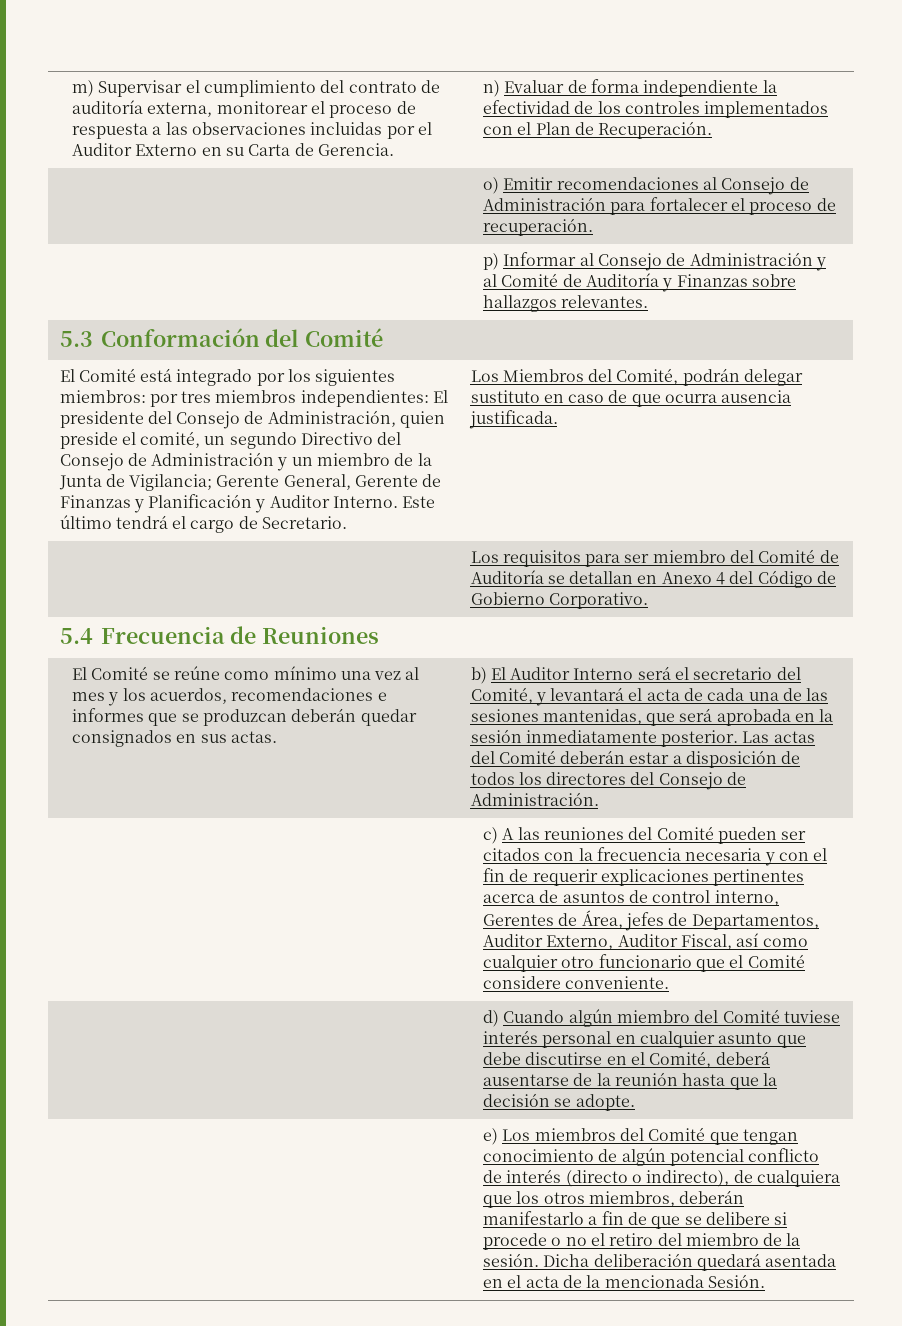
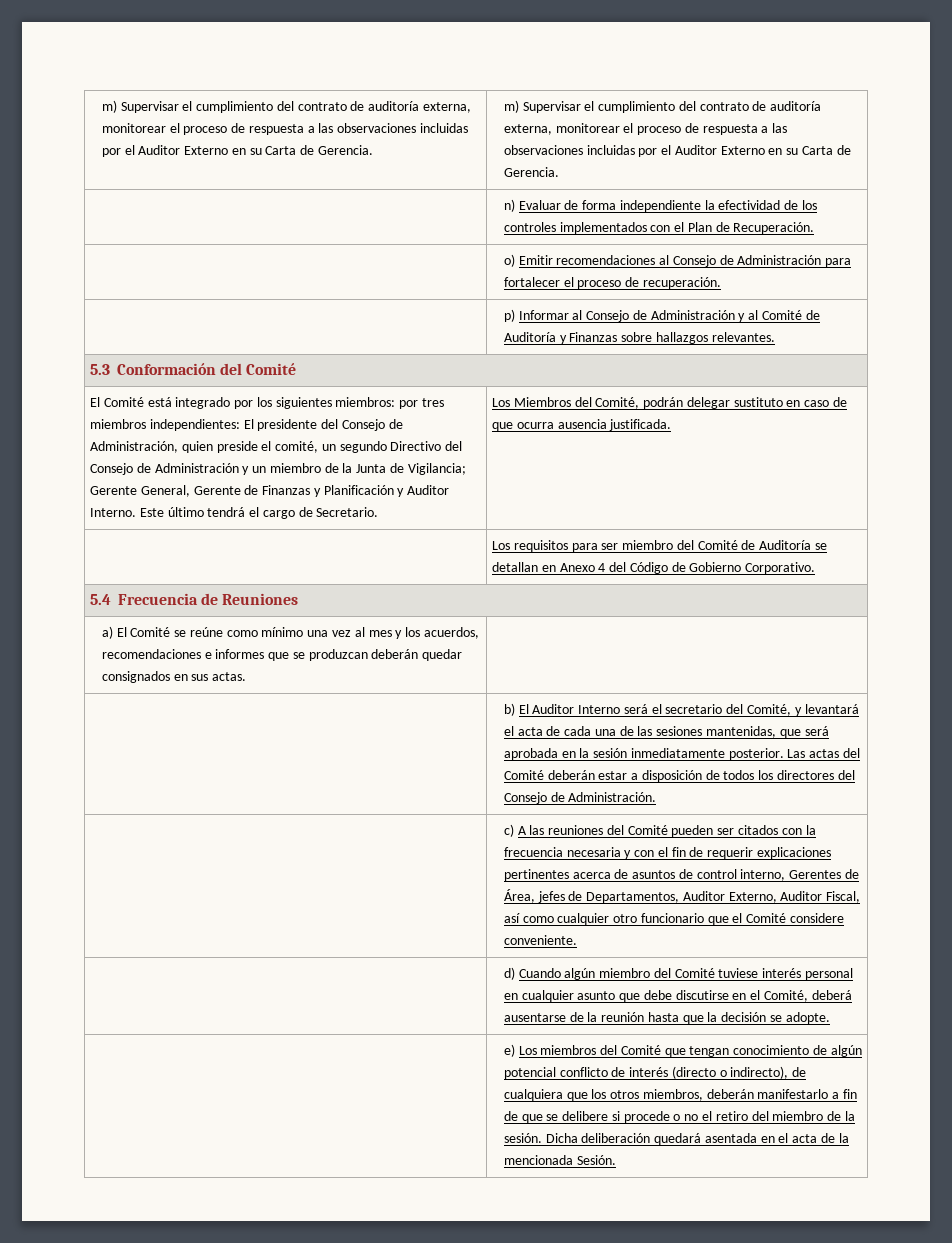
(394, 149) none -> [503,100,822,113] [503,123,788,135] [503,145,851,157] [503,167,559,177] | m) Supervisar el cumplimiento del contrato de auditoría externa, monitorear el proceso de respuesta a las observaciones incluidas por el Auditor Externo en su Carta de Gerencia. //
(380, 635) none -> [101,626,113,639] a)
(277, 737) none -> (247, 676) // |

